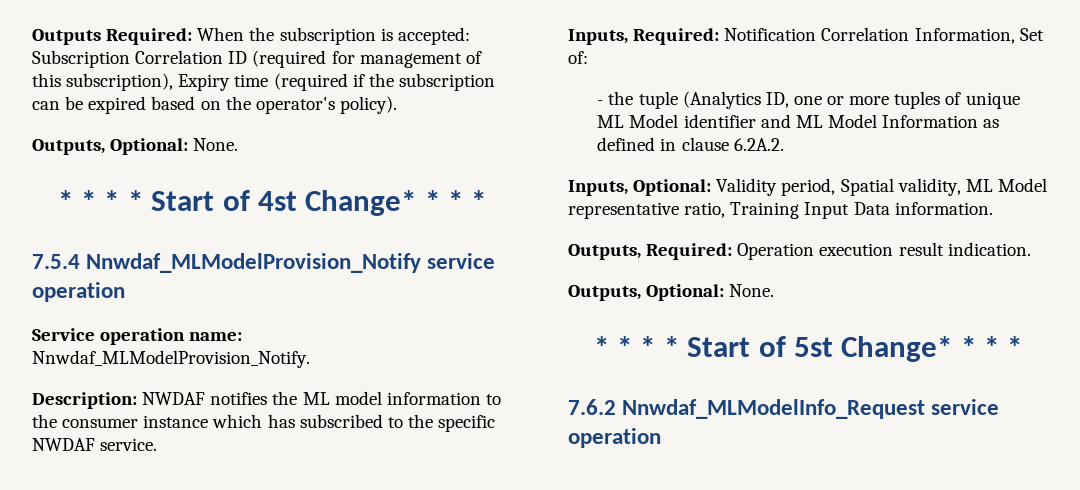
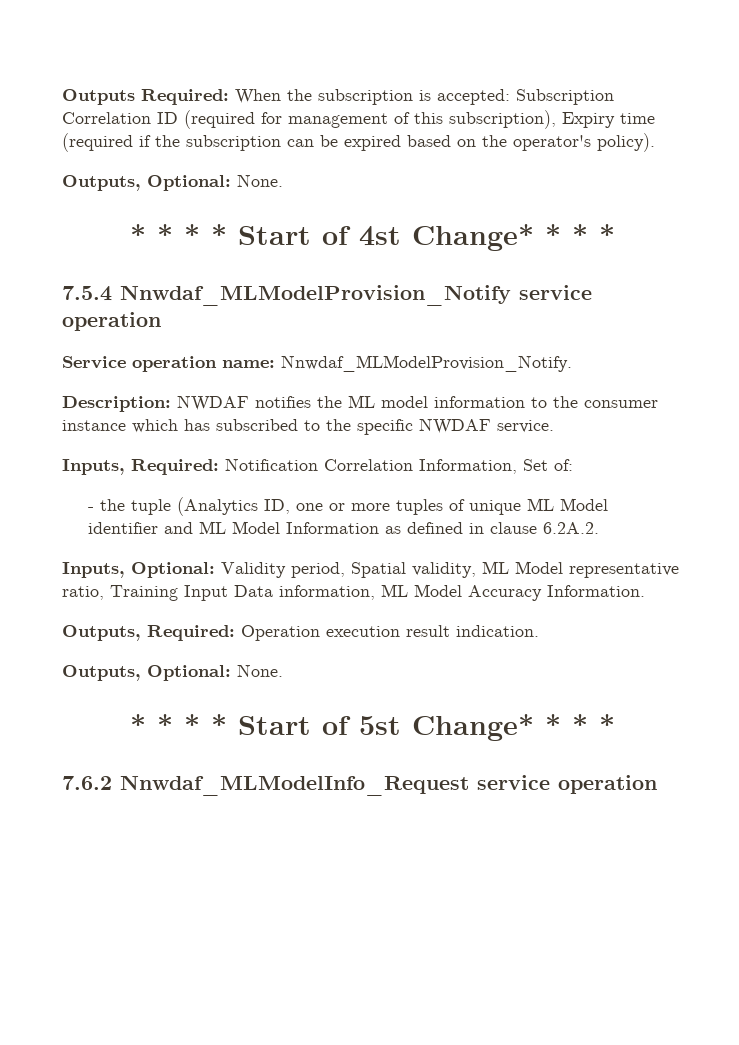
[894,202,993,215] information. -> [279,584,645,601] information, ML Model Accuracy Information.

